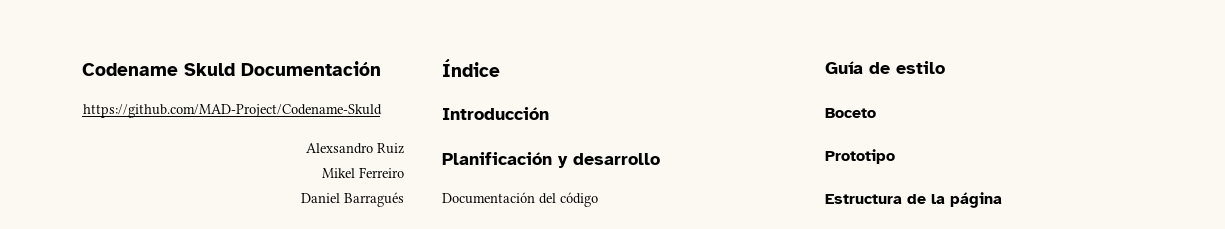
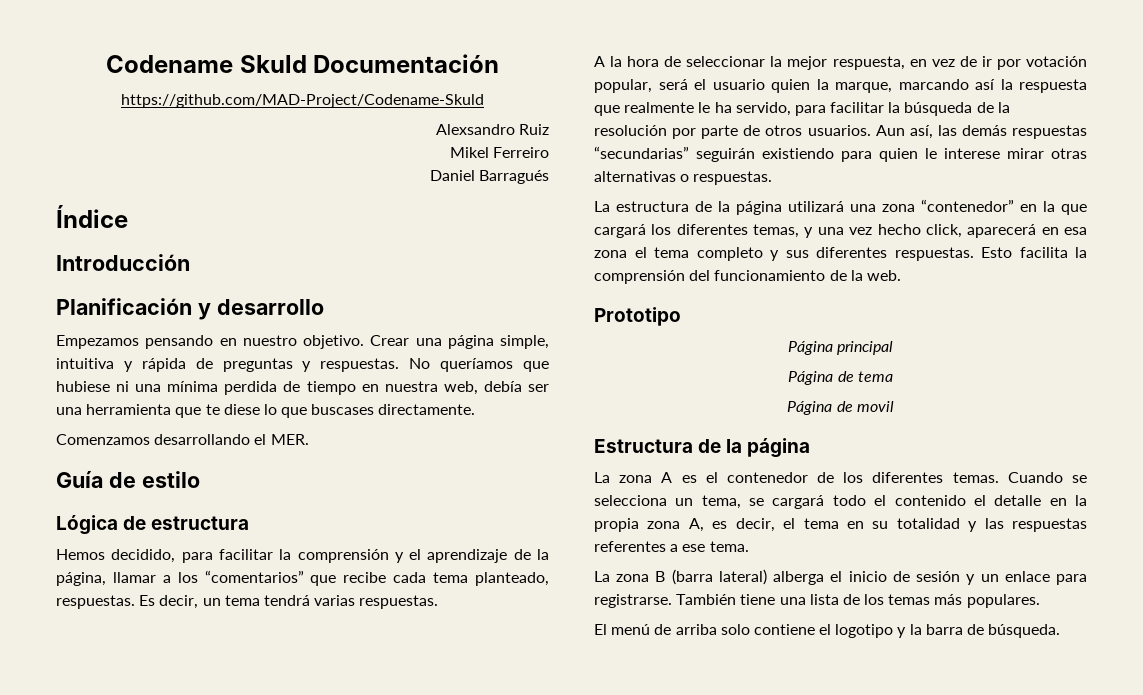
[442,192,598,207] [825,61,945,74] [825,108,876,118] [825,149,895,164] [825,192,1002,208] Documentación del código // Guía de estilo // Boceto // Prototipo // Estructura de la página -> [56,335,549,349] [56,358,549,372] [56,381,549,395] [56,404,476,418] [56,434,309,445] [56,471,200,488] [56,515,250,535] [56,549,549,563] [56,570,550,586] [56,595,439,609] [594,56,1087,70] [594,79,1087,93] [594,102,1010,116] [594,125,1087,139] [594,146,1087,162] [594,171,773,185] [594,199,1087,215] [594,224,1087,238] [594,247,1087,261] [594,270,901,284] [594,307,681,326] [787,341,894,355] [788,371,893,385] [787,401,894,415] [594,438,811,458] [594,472,1087,483] [594,495,1087,509] [594,518,1087,532] [594,541,749,552] [594,569,1087,585] [594,594,1040,608] [594,624,1061,638] Empezamos pensando en nuestro objetivo. Crear una página simple, intuitiva y rápida de preguntas y respuestas. No queríamos que hubiese ni una mínima perdida de tiempo en nuestra web, debía ser una herramienta que te diese lo que buscases directamente. // Comenzamos desarrollando el MER. // Guía de estilo // Lógica de estructura // Hemos decidido, para facilitar la comprensión y el aprendizaje de la página, llamar a los “comentarios” que recibe cada tema planteado, respuestas. Es decir, un tema tendrá varias respuestas. // A la hora de seleccionar la mejor respuesta, en vez de ir por votación popular, será el usuario quien la marque, marcando así la respuesta que realmente le ha servido, para facilitar la búsqueda de la resolución por parte de otros usuarios. Aun así, las demás respuestas “secundarias” seguirán existiendo para quien le interese mirar otras alternativas o respuestas. // La estructura de la página utilizará una zona “contenedor” en la que cargará los diferentes temas, y una vez hecho click, aparecerá en esa zona el tema completo y sus diferentes respuestas. Esto facilita la comprensión del funcionamiento de la web. // Prototipo // Página principal // Página de tema // Página de movil // Estructura de la página // La zona A es el contenedor de los diferentes temas. Cuando se selecciona un tema, se cargará todo el contenido el detalle en la propia zona A, es decir, el tema en su totalidad y las respuestas referentes a ese tema. // La zona B (barra lateral) alberga el inicio de sesión y un enlace para registrarse. También tiene una lista de los temas más populares. // El menú de arriba solo contiene el logotipo y la barra de búsqueda.

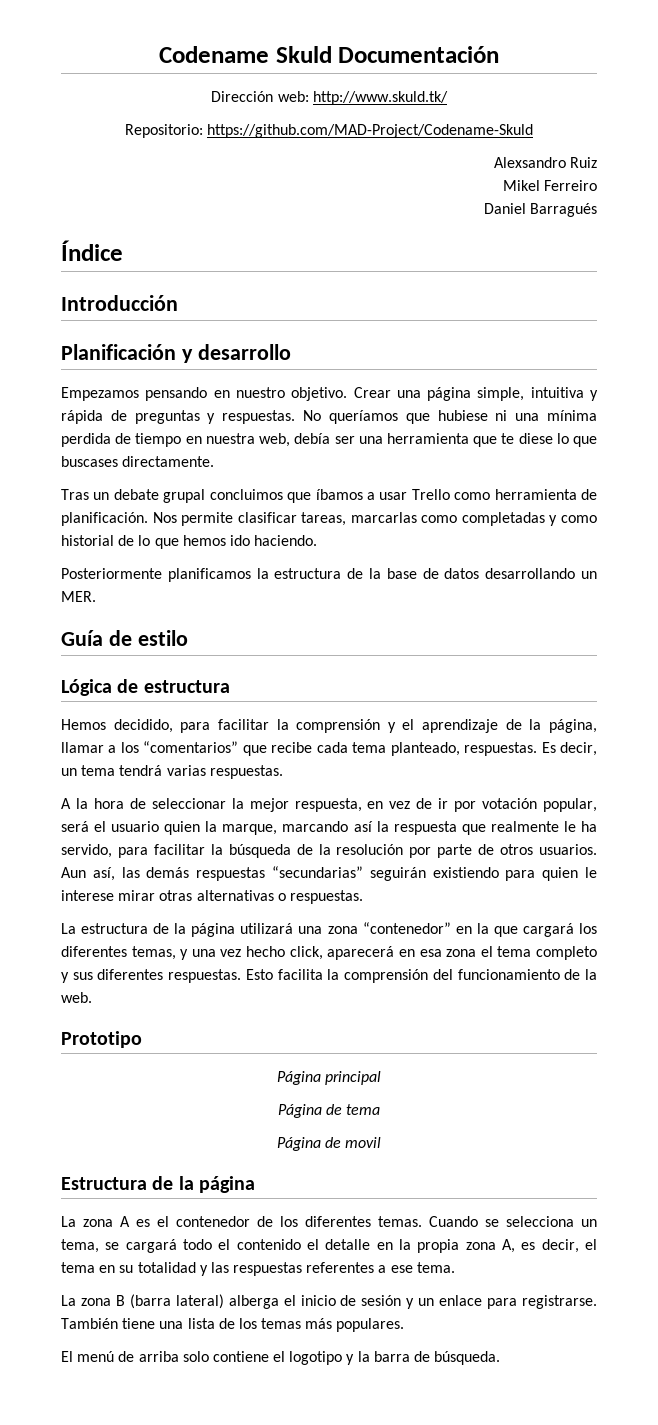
(499, 63) none -> [211,91,448,105] [124,124,203,138] Dirección web: http://www.skuld.tk/ // Repositorio:
[56,434,267,445] Comenzamos desarrollando el -> [61,489,598,503] [61,512,597,526] [61,535,318,549] [61,568,597,582] Tras un debate grupal concluimos que íbamos a usar Trello como herramienta de planificación. Nos permite clasificar tareas, marcarlas como completadas y como historial de lo que hemos ido haciendo. // Posteriormente planificamos la estructura de la base de datos desarrollando un

